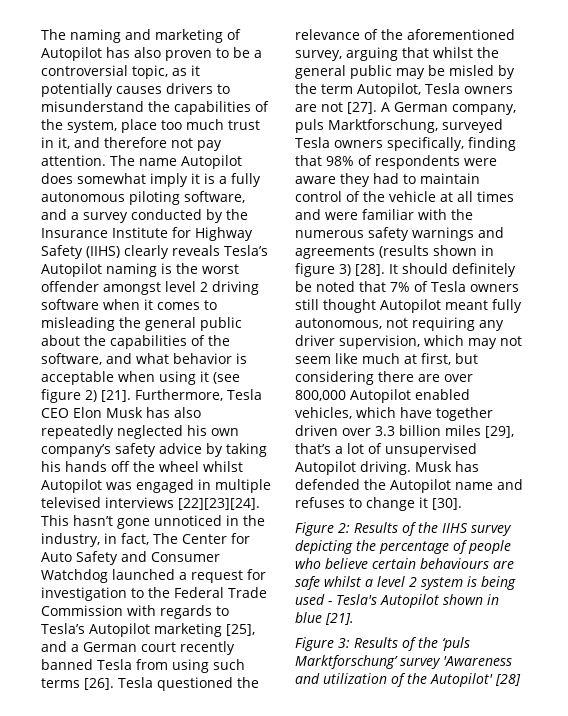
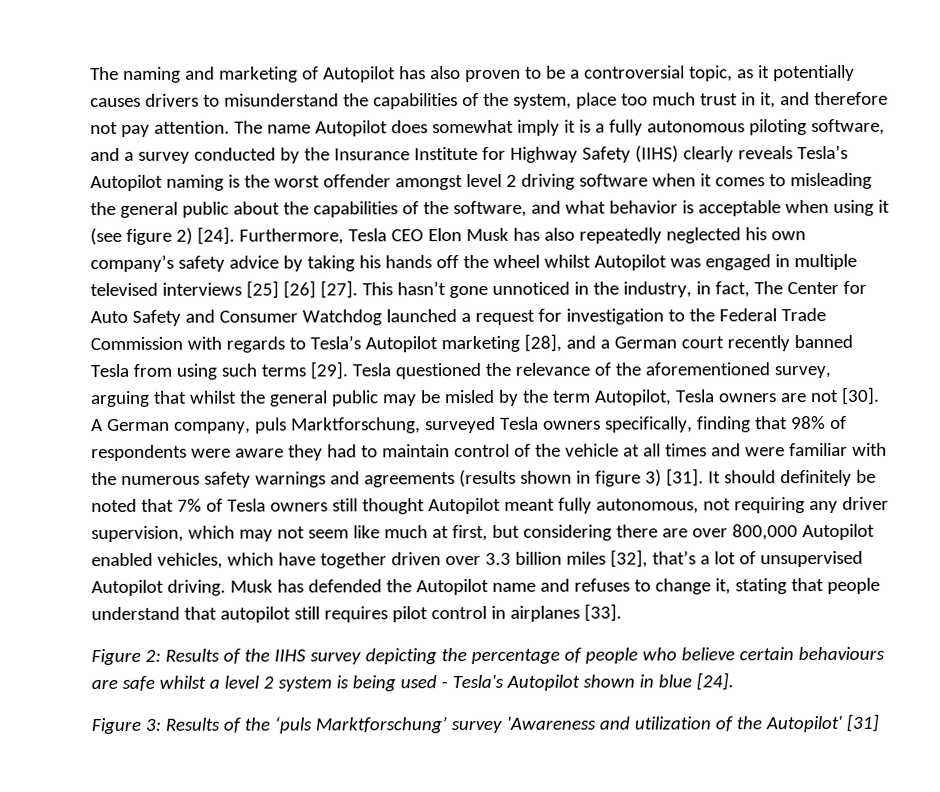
[101,390,131,402] [21]. -> [196,226,235,245] [24].
[178,498,260,510] [22][23][24]. -> [245,280,358,299] [25] [26] [27].
[225,624,255,636] [25], -> [523,333,562,352] [28],
[84,678,114,690] [26]. -> [309,361,348,380] [29].
[347,102,377,114] [27]. -> [840,386,880,405] [30].
[355,264,385,276] [28]. -> [665,468,704,487] [31].
[485,426,514,438] [29], -> [609,549,648,568] [32],
[419,497,462,510] it [30]. -> [714,577,880,595] [91,603,622,623] it, stating that people understand that autopilot still requires pilot control in airplanes [33].
[325,613,354,625] [21]. -> [695,672,734,691] [24].
[495,674,521,686] [28] -> [845,713,879,732] [31]

